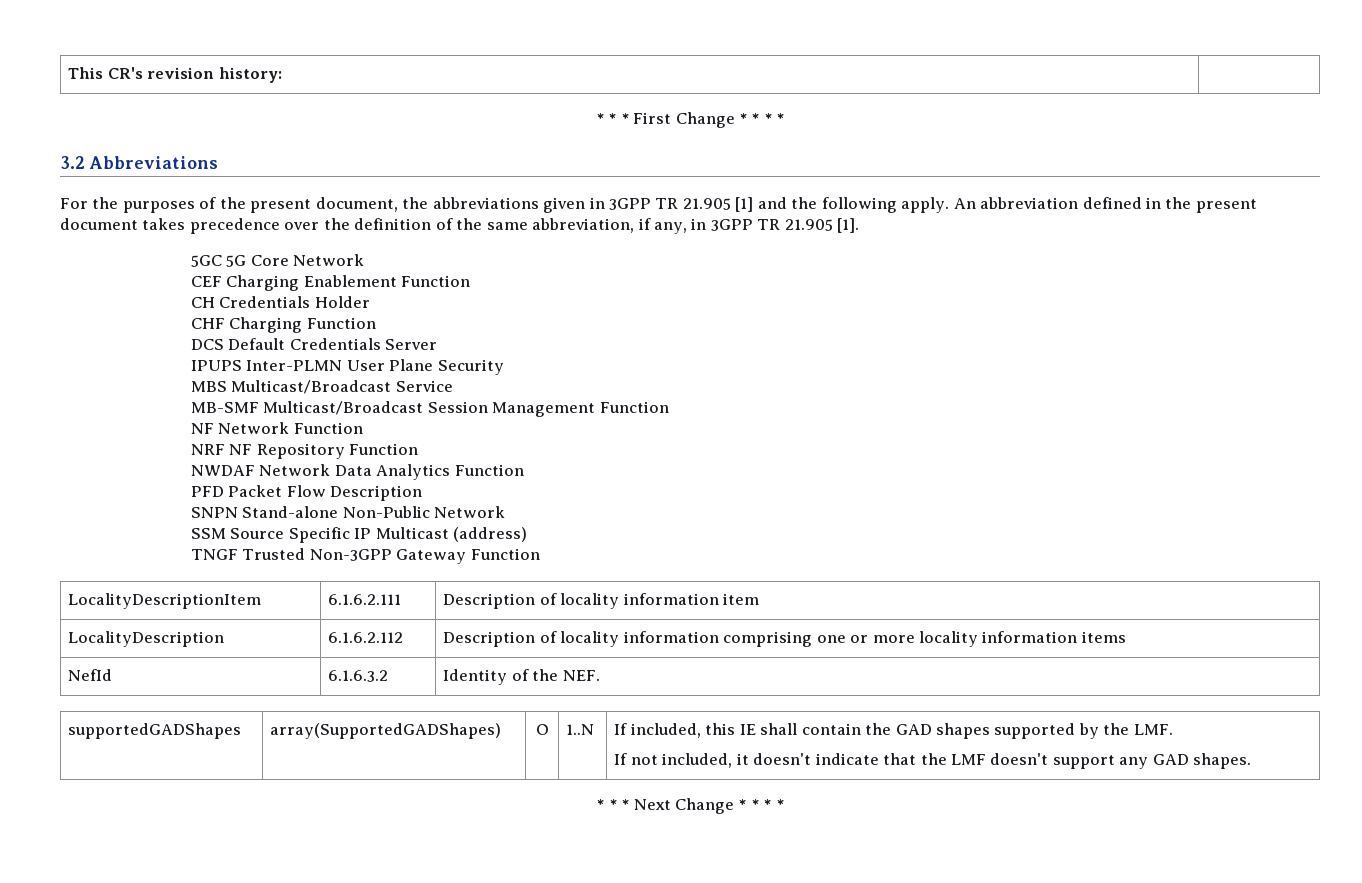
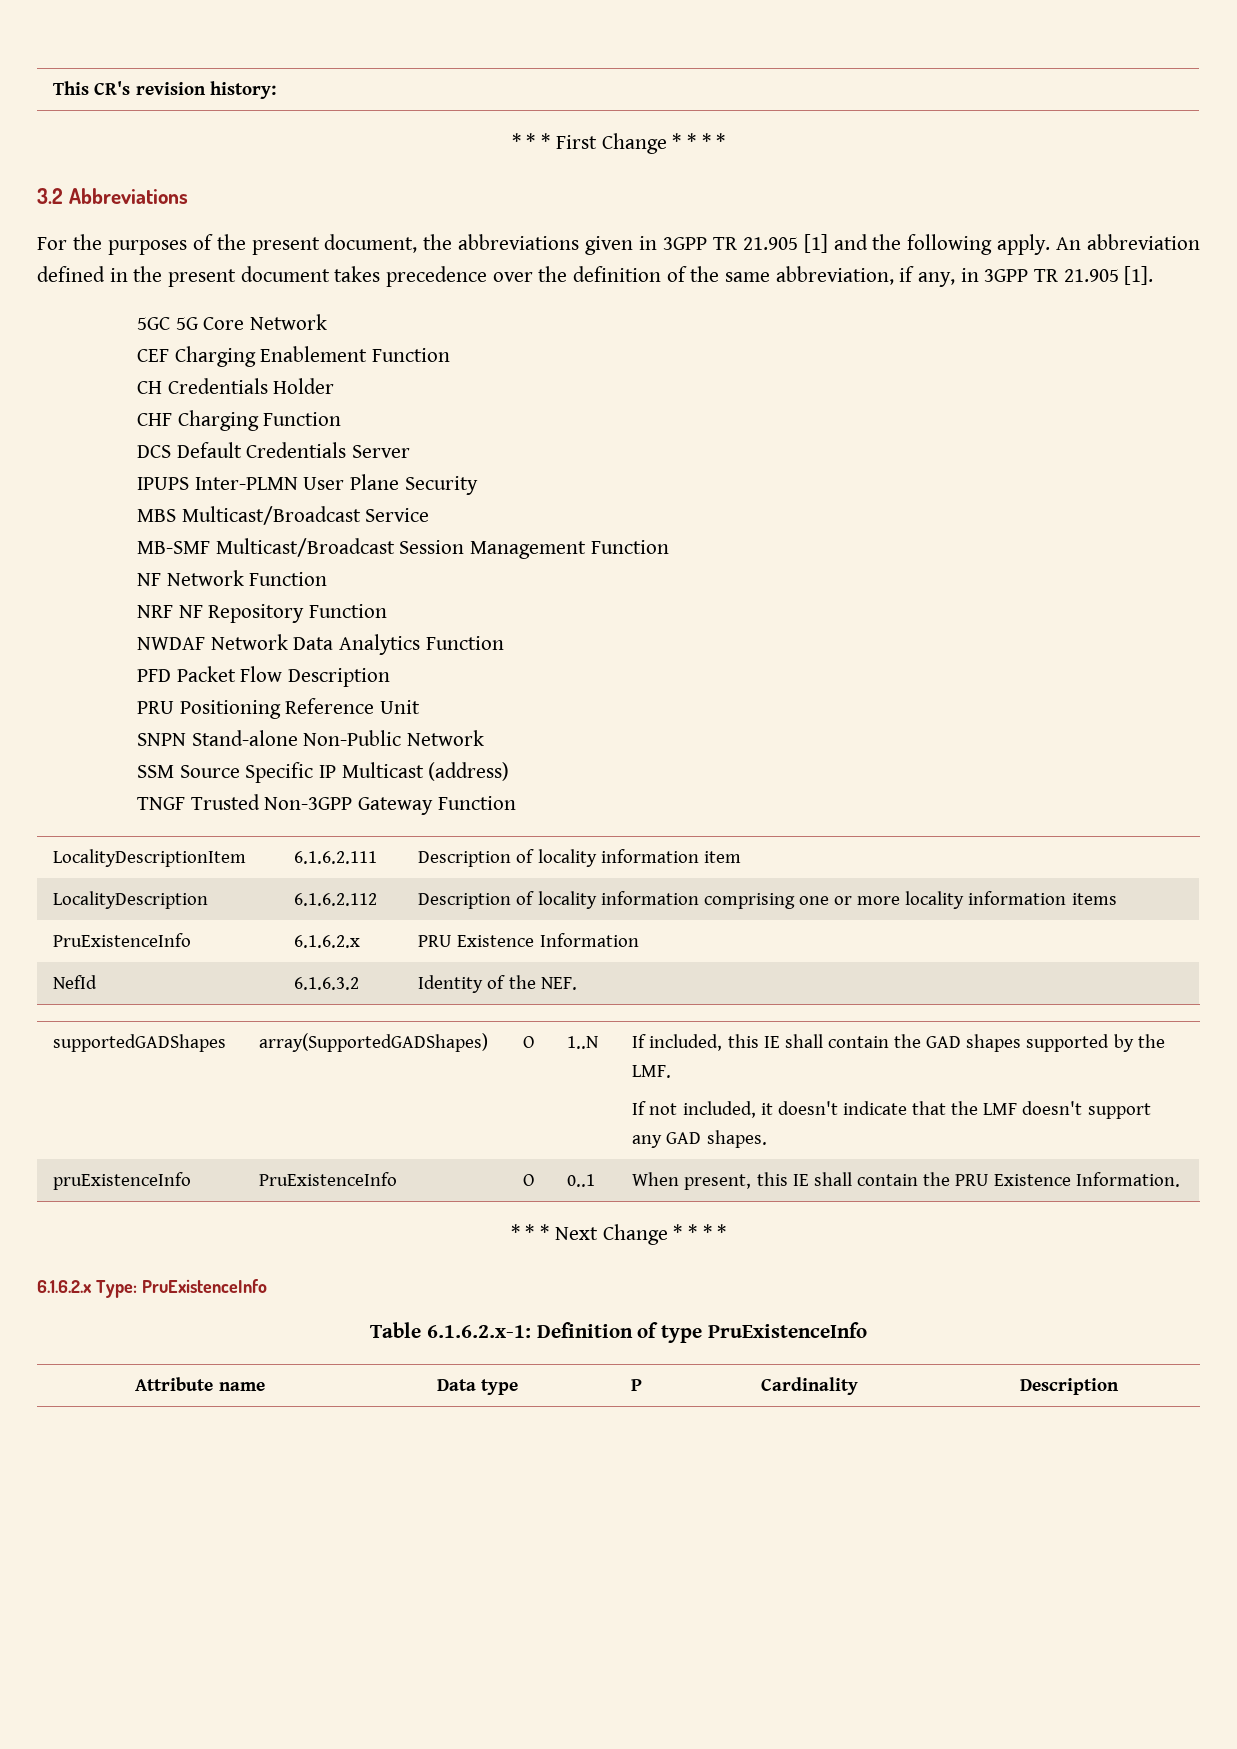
(423, 493) none -> [136,698,420,719] // PRU Positioning Reference Unit
(1126, 637) none -> [53,933,192,947] [294,935,361,948] [418,933,639,947] // PruExistenceInfo | 6.1.6.2.x | PRU Existence Information
(1252, 761) none -> [53,1172,192,1190] [259,1172,398,1186] [523,1174,535,1186] [567,1174,596,1187] [632,1172,1181,1190] // pruExistenceInfo | PruExistenceInfo | O | 0..1 | When present, this IE shall contain the PRU Existence Information.
(784, 804) none -> [37,1279,267,1298] [370,1322,867,1343] [135,1377,265,1391] [436,1379,519,1395] [631,1379,642,1391] [761,1377,858,1395] [1020,1378,1119,1395] // 6.1.6.2.x Type: PruExistenceInfo // Table 6.1.6.2.x-1: Definition of type PruExistenceInfo // Attribute name | Data type | P | Cardinality | Description

